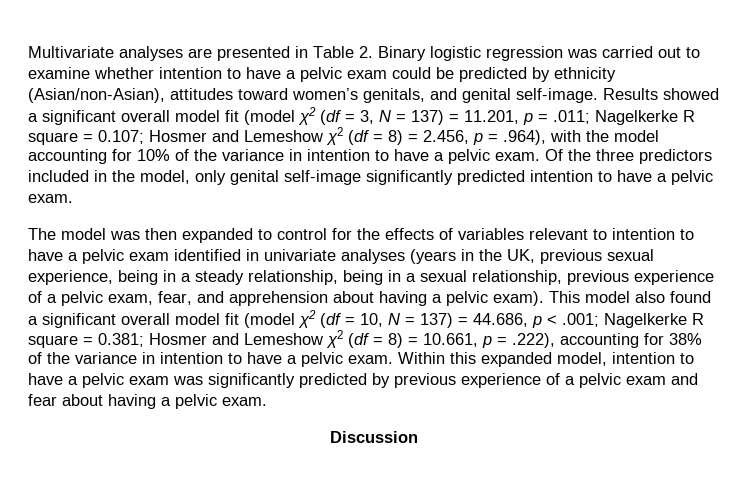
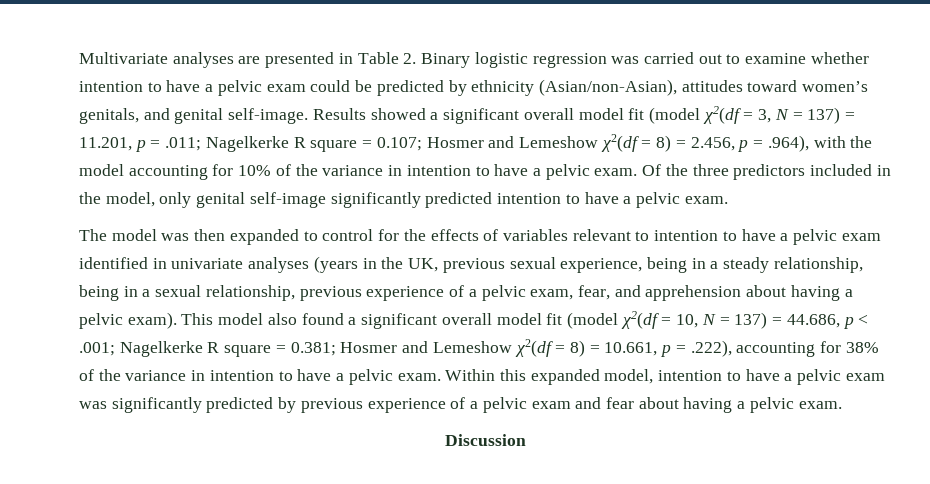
[298,107,342,125] χ2 (df -> [702,106,741,124] χ2(df
[326,127,370,145] χ2 (df -> [600,134,639,152] χ2(df
[298,310,342,328] χ2 (df -> [620,311,659,329] χ2(df
[326,330,370,348] χ2 (df -> [514,339,553,357] χ2(df

